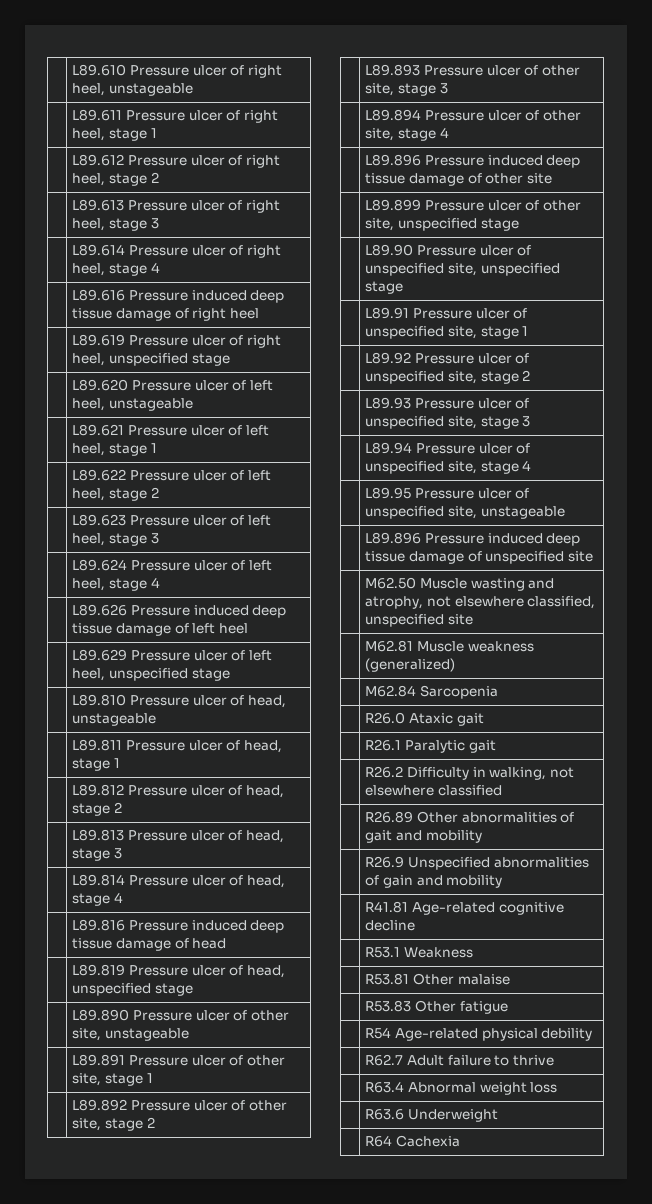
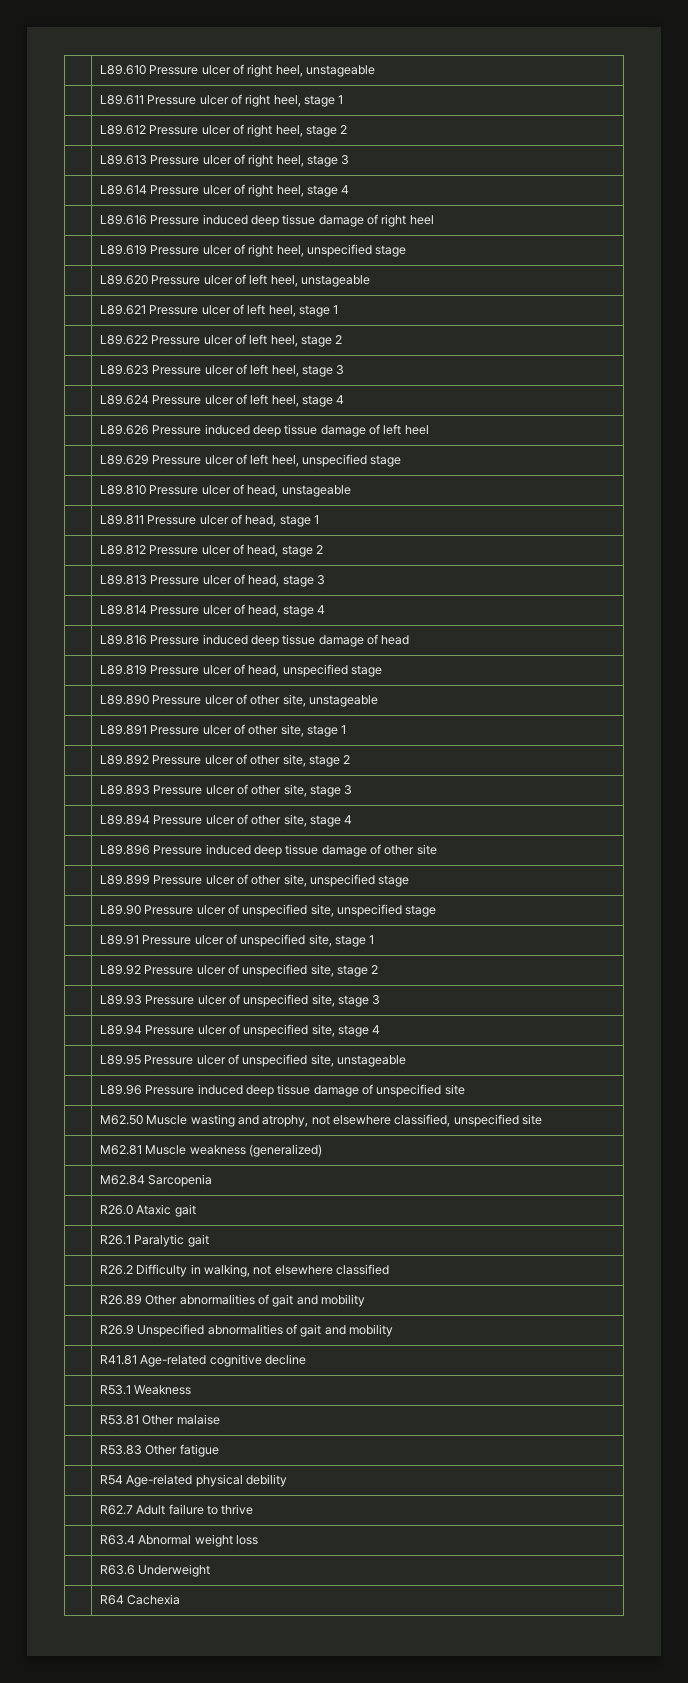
[365,532,422,544] L89.896 -> [99,1085,142,1095] L89.96
[382,875,413,888] gain -> [300,1324,322,1337] gait

